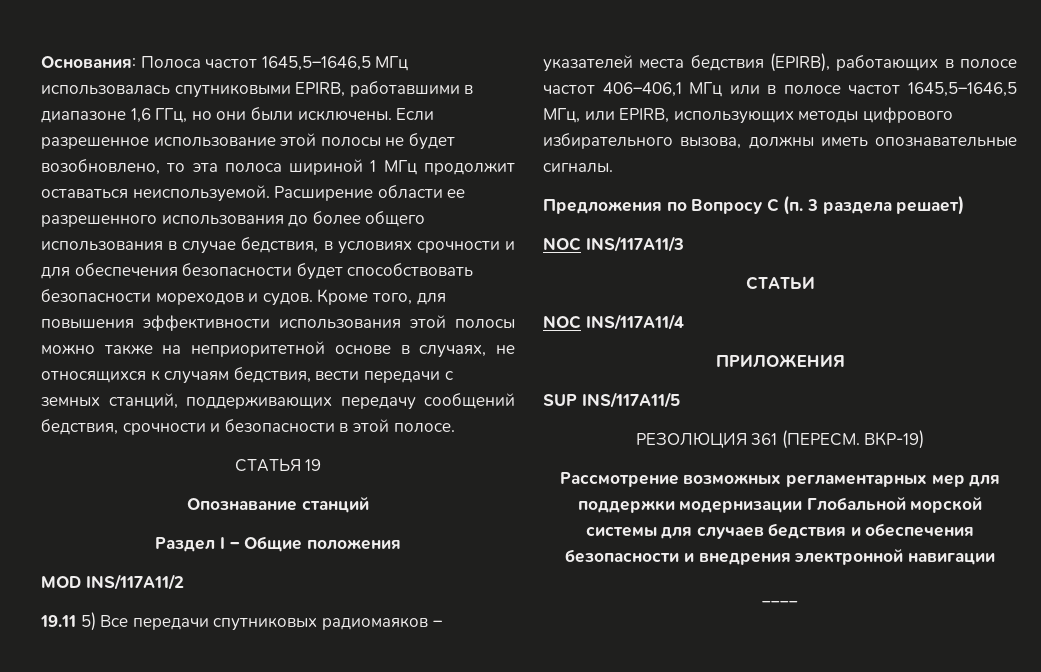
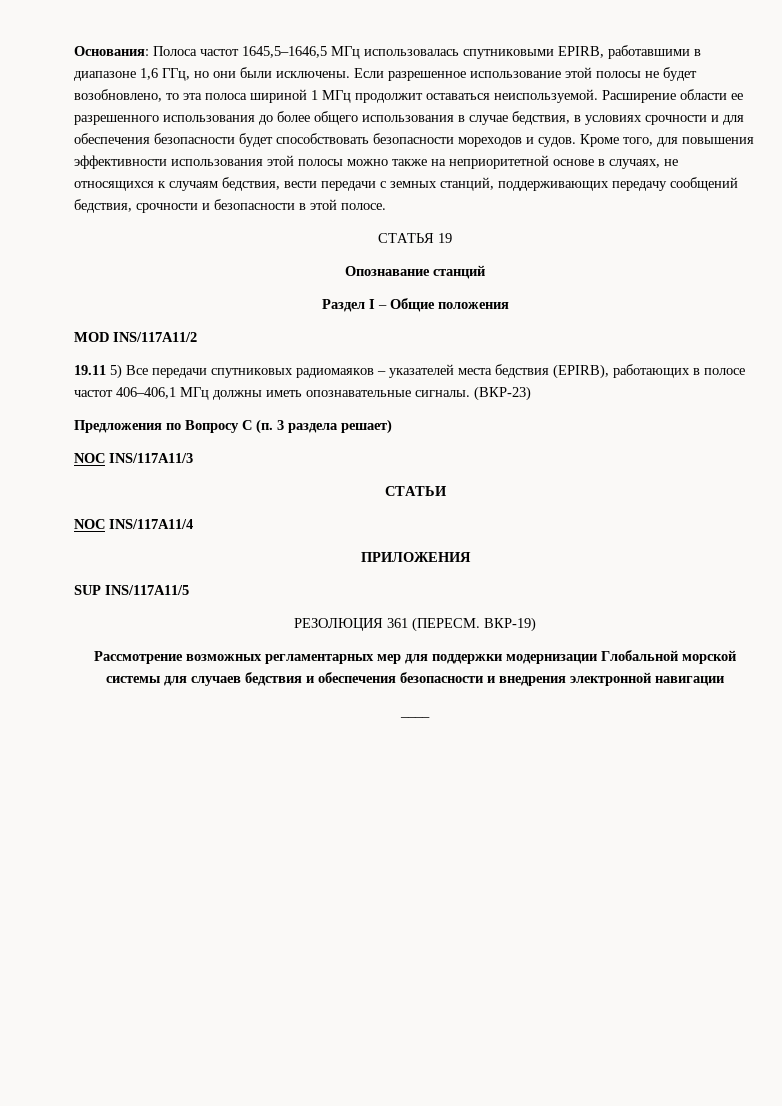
[729,82,1017,97] [543,107,953,124] [543,133,742,149] или в полосе частот 1645,5–1646,5 МГц, или EPIRB, использующих методы цифрового избирательного вызова, -> (209, 393) none
(613, 168) none -> [474,386,531,401] (ВКР-23)

